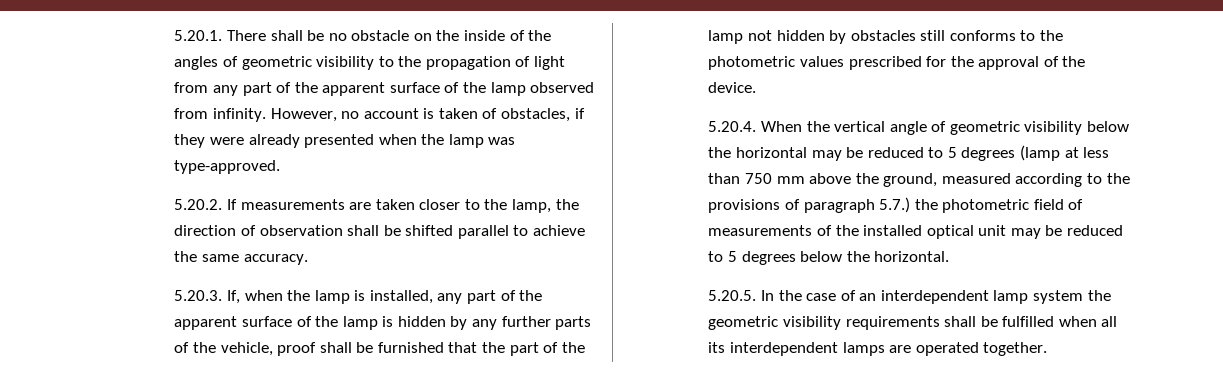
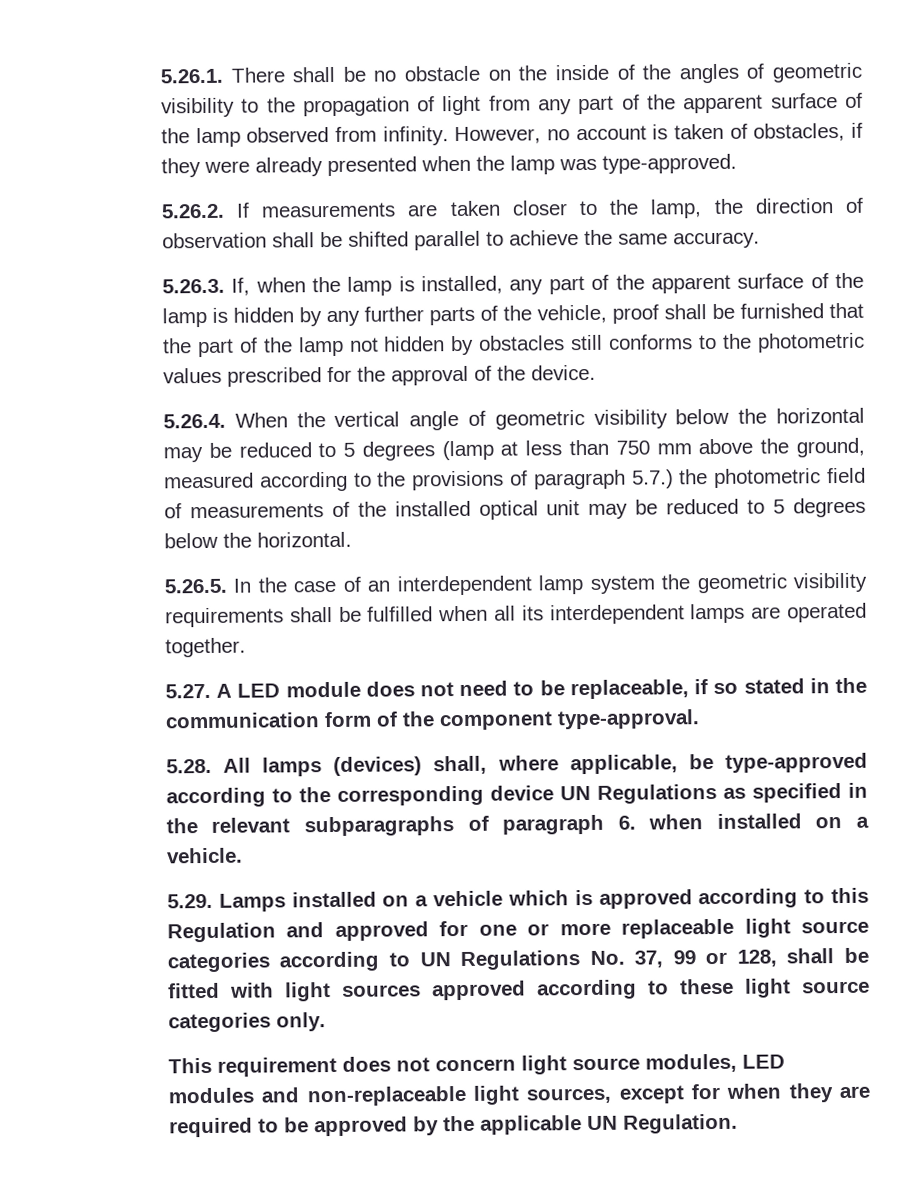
[174,30,223,41] 5.20.1. -> [159,68,223,84] 5.26.1.
[174,199,223,210] 5.20.2. -> [160,203,225,219] 5.26.2.
[174,290,223,301] 5.20.3. -> [161,278,225,294] 5.26.3.
[708,121,757,132] 5.20.4. -> [162,413,226,429] 5.26.4.
[708,290,757,301] 5.20.5. -> [163,578,227,594] 5.26.5.
(1048, 349) none -> [164,677,867,700] [164,709,700,731] [165,752,869,777] [165,782,869,808] [165,813,870,837] [165,847,243,864] [166,887,869,912] [166,918,870,943] [166,947,870,973] [167,978,871,1002] [167,1012,326,1033] [167,1053,785,1077] [167,1083,870,1107] [168,1113,738,1138] // 5.27. A LED module does not need to be replaceable, if so stated in the communication form of the component type-approval. // 5.28. All lamps (devices) shall, where applicable, be type-approved according to the corresponding device UN Regulations as specified in the relevant subparagraphs of paragraph 6. when installed on a vehicle. // 5.29. Lamps installed on a vehicle which is approved according to this Regulation and approved for one or more replaceable light source categories according to UN Regulations No. 37, 99 or 128, shall be fitted with light sources approved according to these light source categories only. // This requirement does not concern light source modules, LED modules and non-replaceable light sources, except for when they are required to be approved by the applicable UN Regulation.

